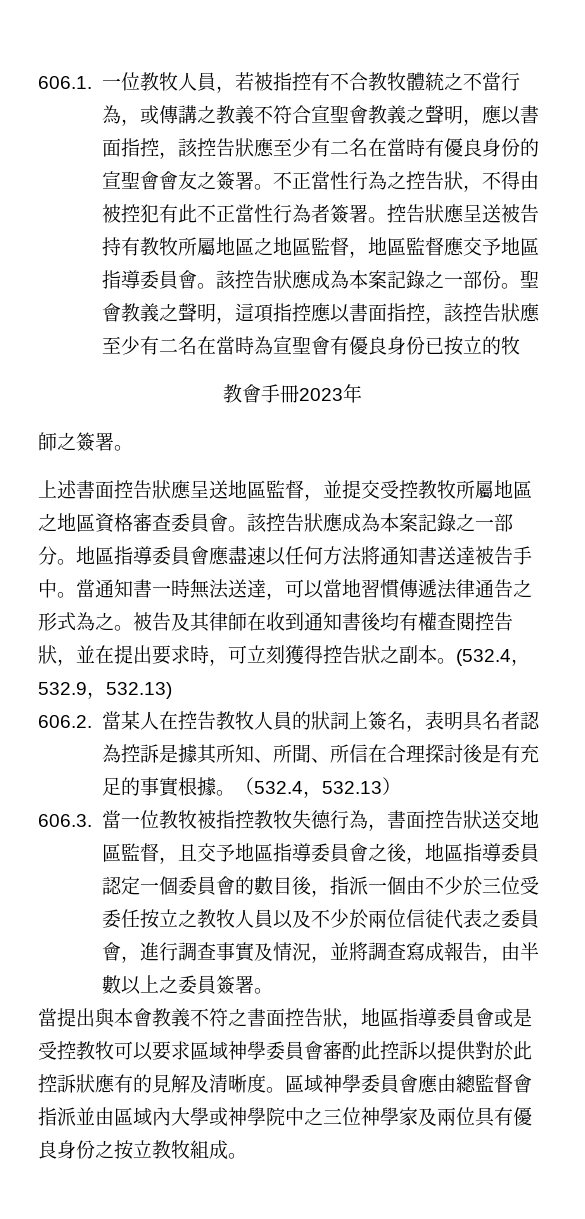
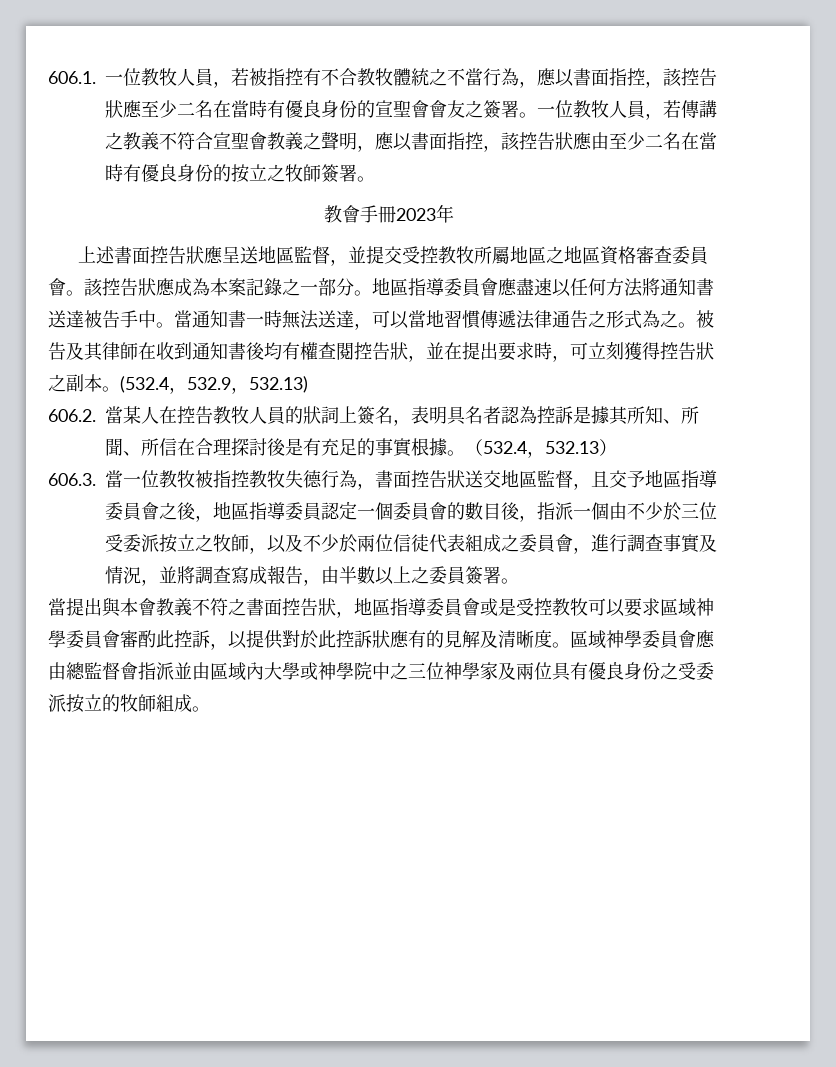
[139,105,159,125] 或 -> [537,68,717,88] [105,100,681,120] 應以書面指控，該控告狀應至少二名在當時有優良身份的宣聖會會友之簽署。一位教牧人員，若
[272,138,539,157] [101,171,539,192] [101,204,539,224] [101,237,539,258] [101,270,539,290] [101,303,540,324] [101,336,520,356] 至少有二名在當時有優良身份的宣聖會會友之簽署。不正當性行為之控告狀，不得由被控犯有此不正當性行為者簽署。控告狀應呈送被告持有教牧所屬地區之地區監督，地區監督應交予地區指導委員會。該控告狀應成為本案記錄之一部份。聖會教義之聲明，這項指控應以書面指控，該控告狀應至少有二名在當時為宣聖會有優良身份已按立的牧 -> [591,132,717,150] [105,164,375,183] 由至少二名在當時有優良身份的按立之牧師簽署。
[38,432,133,452] // 師之簽署。 -> (454, 213) none
[120,909,273,929] 任按立之教牧人員 -> [141,534,267,554] 派按立之牧師，
(482, 918) none -> [465,534,501,552] 組成
(418, 1050) none -> [210,643,228,650] ，
[114,1140,190,1160] 按立教牧 -> [678,662,714,681] [48,694,156,713] 受委派按立的牧師

